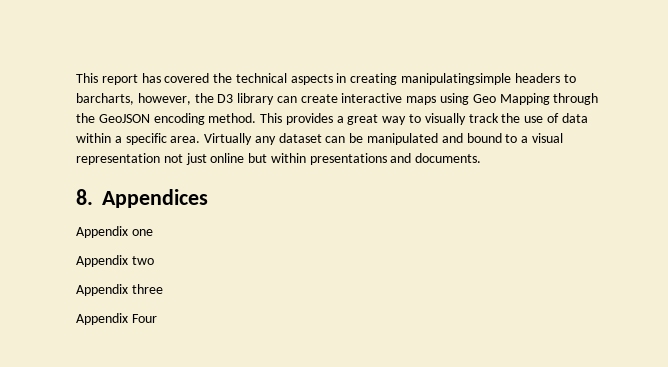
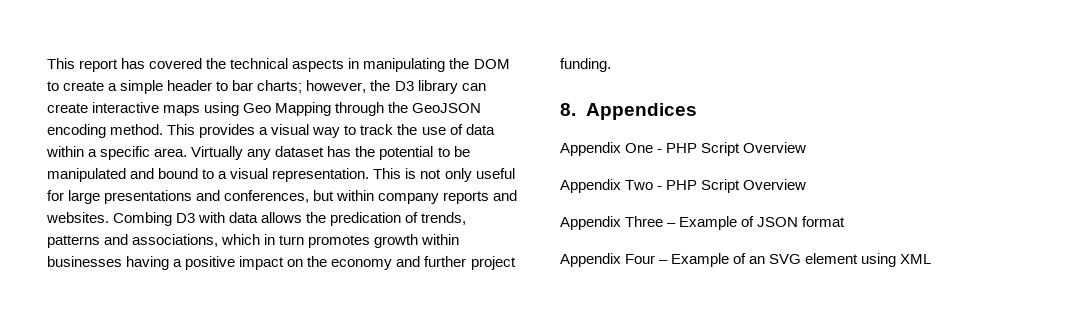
[350,73,576,85] [76,93,134,105] creating manipulatingsimple headers to barcharts, -> [363,58,510,72] [47,80,303,94] manipulating the DOM to create a simple header to bar charts;
[347,114,379,125] great -> [271,124,310,135] visual
[424,113,466,125] visually -> (357, 130) none
[325,136,346,143] can -> [327,146,450,160] has the potential to
[76,153,482,165] [76,189,208,208] [76,226,153,238] [76,255,154,267] [76,284,163,296] [76,313,157,325] representation not just online but within presentations and documents. // 8. Appendices // Appendix one // Appendix two // Appendix three // Appendix Four -> [272,168,515,182] [47,190,518,204] [46,212,467,226] [47,234,460,248] [47,256,516,270] [560,58,611,72] [560,103,698,120] [560,142,807,156] [560,179,807,193] [560,216,846,230] [560,253,932,267] representation. This is not only useful for large presentations and conferences, but within company reports and websites. Combing D3 with data allows the predication of trends, patterns and associations, which in turn promotes growth within businesses having a positive impact on the economy and further project funding. // 8. Appendices // Appendix One - PHP Script Overview // Appendix Two - PHP Script Overview // Appendix Three – Example of JSON format // Appendix Four – Example of an SVG element using XML

